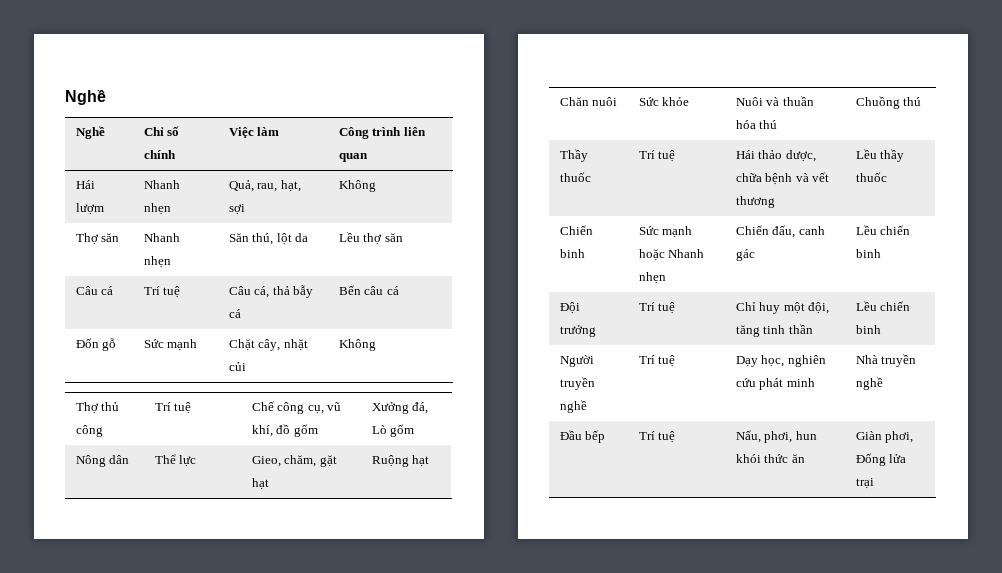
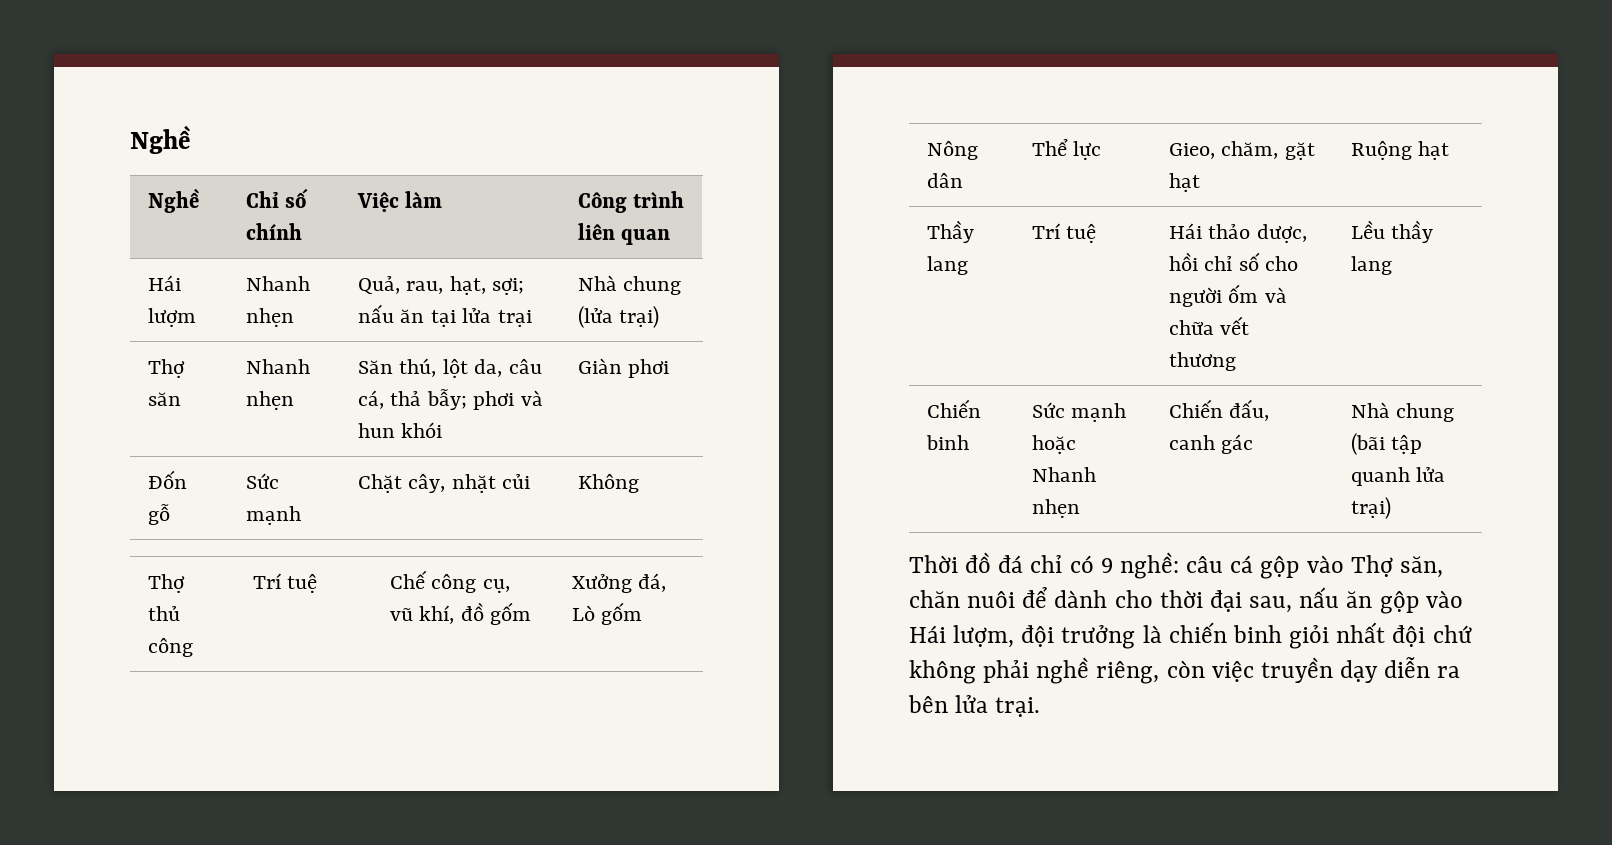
[228,204,245,215] [338,180,376,192] sợi | Không -> [492,277,525,295] [357,304,532,327] [577,275,682,295] [577,306,660,328] sợi; nấu ăn tại lửa trại | Nhà chung (lửa trại)
[295,233,309,242] [338,232,403,245] [75,286,114,295] [143,286,181,298] [228,285,314,298] [228,309,241,318] [338,285,399,295] da | Lều thợ săn // Câu cá | Trí tuệ | Câu cá, thả bẫy cá | Bến câu cá -> [474,358,542,377] [357,389,543,410] [357,422,443,438] [577,358,670,378] da, câu cá, thả bẫy; phơi và hun khói | Giàn phơi
[559,97,618,106] [638,97,690,106] [735,96,814,106] [735,120,778,129] [855,96,922,109] // Chăn nuôi | Sức khỏe | Nuôi và thuần hóa thú | Chuồng thú -> (1450, 150) none
[559,172,591,182] thuốc -> [926,256,968,275] lang
[735,173,809,185] chữa bệnh và -> [1168,252,1299,271] [1168,284,1287,307] [1168,320,1214,335] hồi chỉ số cho người ốm và chữa
[855,172,887,182] thuốc -> [1350,256,1392,275] lang
[855,225,911,235] [855,249,881,258] [559,302,580,314] [559,325,596,337] [638,302,676,314] [735,302,830,314] [735,324,813,337] [855,301,911,311] [855,325,881,334] [559,355,594,367] [559,377,595,390] [559,400,587,413] [638,355,676,367] [735,355,826,367] [735,378,815,390] [855,354,917,367] [855,377,883,390] [559,430,606,443] [638,431,676,443] [735,430,817,443] [735,454,805,463] [855,431,914,443] [855,453,907,466] [855,478,874,489] Lều chiến binh // Đội trưởng | Trí tuệ | Chỉ huy một đội, tăng tinh thần | Lều chiến binh // Người truyền nghề | Trí tuệ | Dạy học, nghiên cứu phát minh | Nhà truyền nghề // Đầu bếp | Trí tuệ | Nấu, phơi, hun khói thức ăn | Giàn phơi, Đống lửa trại -> [1350,402,1455,422] [1350,433,1423,455] [1350,467,1446,486] [1350,497,1391,519] [909,552,1443,579] [909,587,1463,614] [909,622,1472,649] [909,657,1461,684] [908,695,1041,717] Nhà chung (bãi tập quanh lửa trại) // Thời đồ đá chỉ có 9 nghề: câu cá gộp vào Thợ săn, chăn nuôi để dành cho thời đại sau, nấu ăn gộp vào Hái lượm, đội trưởng là chiến binh giỏi nhất đội chứ không phải nghề riêng, còn việc truyền dạy diễn ra bên lửa trại.

